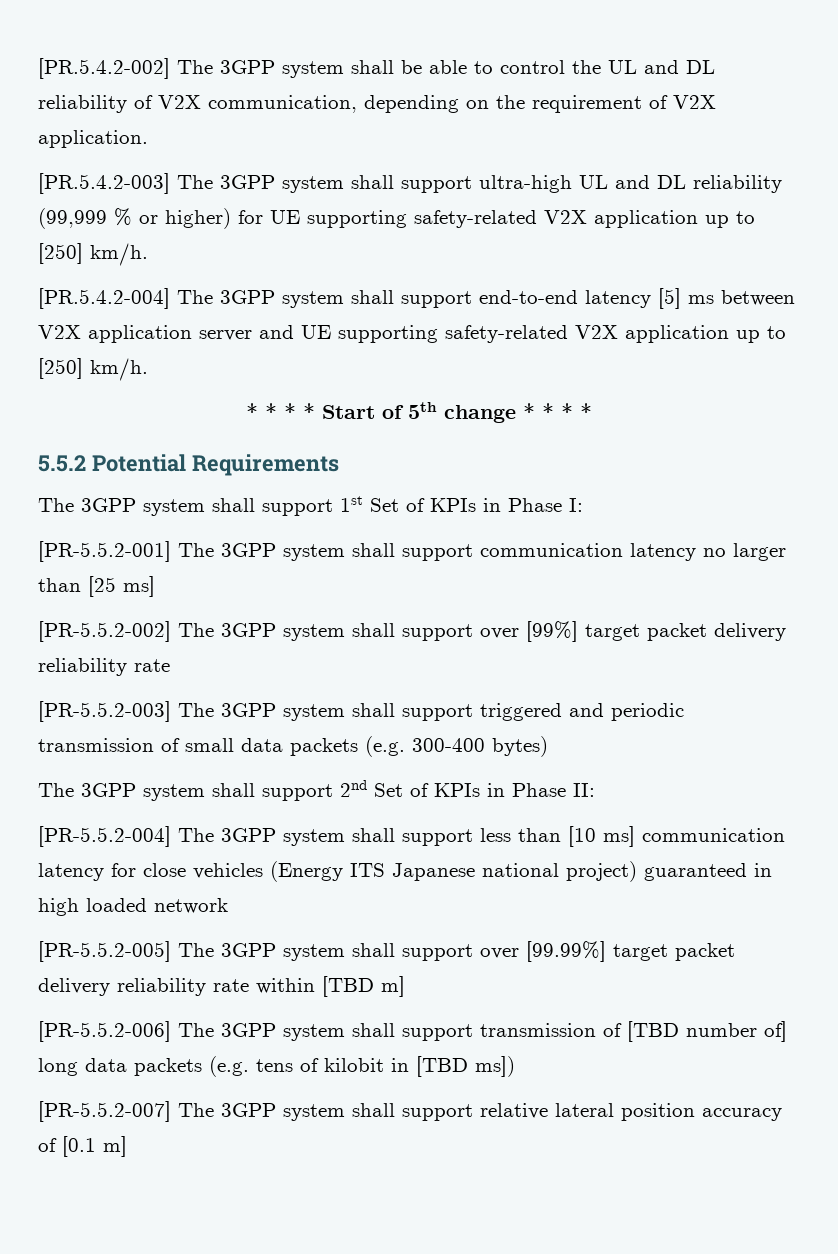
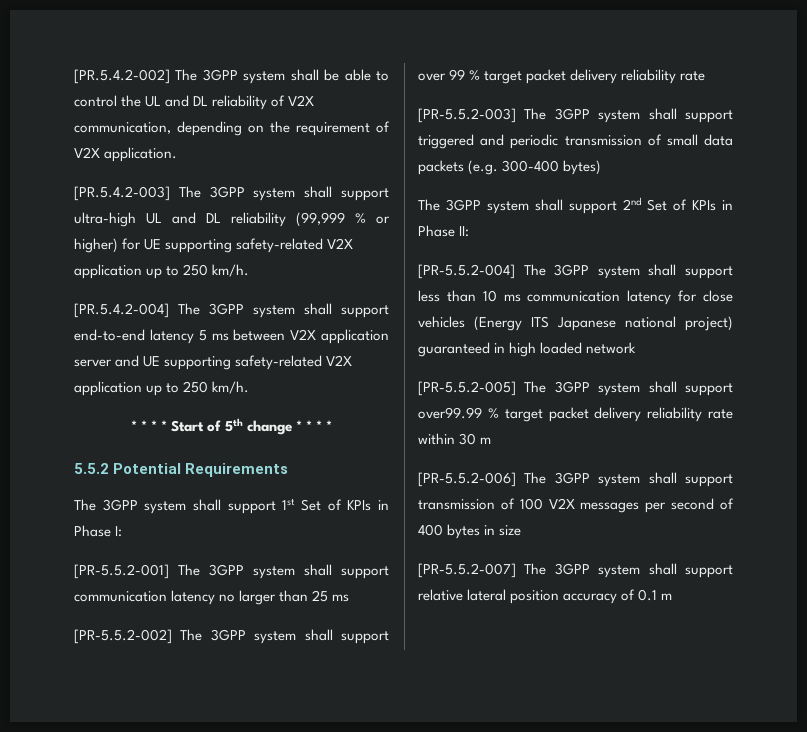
[38,243,83,264] [250] -> [183,264,209,276] 250
[658,288,681,309] [5] -> [198,330,207,341] 5
[38,358,83,379] [250] -> [183,381,209,393] 250
[88,576,155,597] [25 ms] -> [312,590,350,602] 25 ms
[526,621,578,642] [99%] -> [449,69,481,80] 99 %
[568,826,635,847] [10 ms] -> [482,290,521,302] 10 ms
[480,941,606,962] over [99.99%] -> [418,407,499,419] over99.99 %
[322,976,405,997] [TBD m] -> [459,433,492,445] 30 m
[627,1021,787,1042] [38,1056,515,1077] [TBD number of] long data packets (e.g. tens of kilobit in [TBD ms]) -> [519,498,734,513] [418,524,522,539] 100 V2X messages per second of 400 bytes in size
[62,1136,127,1157] [0.1 m] -> [638,589,673,601] 0.1 m

